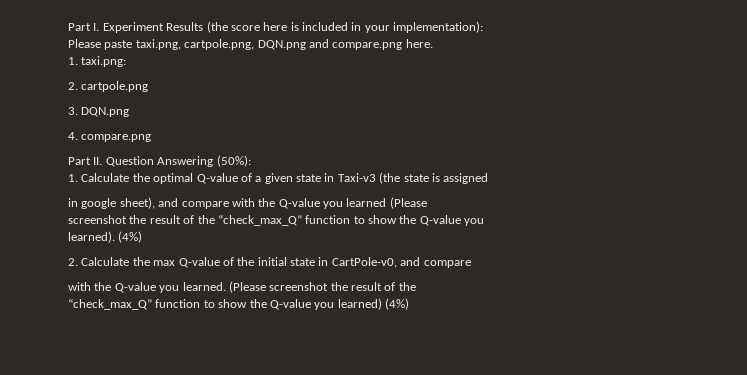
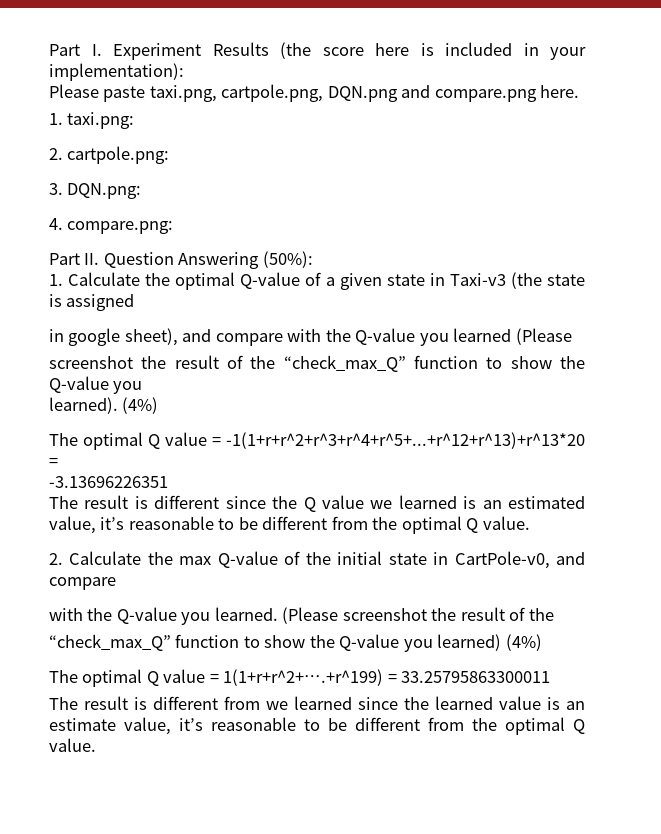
[81,81,149,92] cartpole.png -> [67,146,170,164] cartpole.png:
[81,107,130,117] DQN.png -> [67,183,142,199] DQN.png:
[81,134,152,142] compare.png -> [67,221,174,234] compare.png:
(143, 237) none -> [49,432,585,450] [49,458,58,467] [49,476,168,488] [49,495,585,512] [49,516,530,534] // The optimal Q value = -1(1+r+r^2+r^3+r^4+r^5+...+r^12+r^13)+r^13*20 = // -3.13696226351 // The result is different since the Q value we learned is an estimated value, it’s reasonable to be different from the optimal Q value.
(409, 304) none -> [49,669,551,687] [49,696,585,710] [49,717,585,735] [49,738,96,752] // The optimal Q value = 1(1+r+r^2+….+r^199) = 33.25795863300011 // The result is different from we learned since the learned value is an estimate value, it’s reasonable to be different from the optimal Q value.

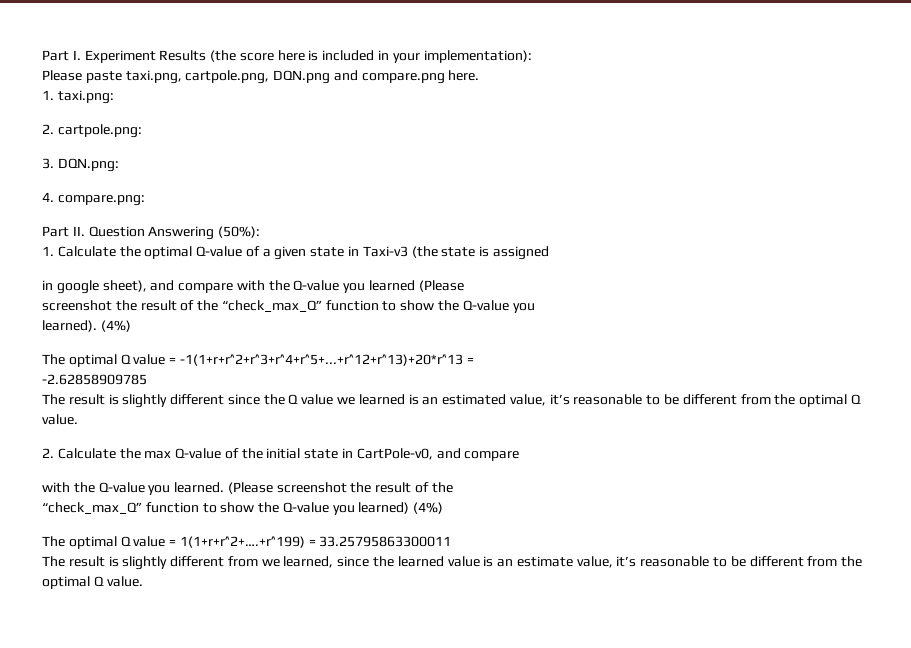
[226,432,585,449] -1(1+r+r^2+r^3+r^4+r^5+...+r^12+r^13)+r^13*20 -> [179,354,463,366] -1(1+r+r^2+r^3+r^4+r^5+...+r^12+r^13)+20*r^13
[49,476,168,488] [49,495,148,509] -3.13696226351 // The result is -> [42,374,147,385] [42,394,168,408] -2.62858909785 // The result is slightly
(147, 703) none -> [122,556,168,570] slightly
[294,696,352,710] learned -> [283,556,334,568] learned,

